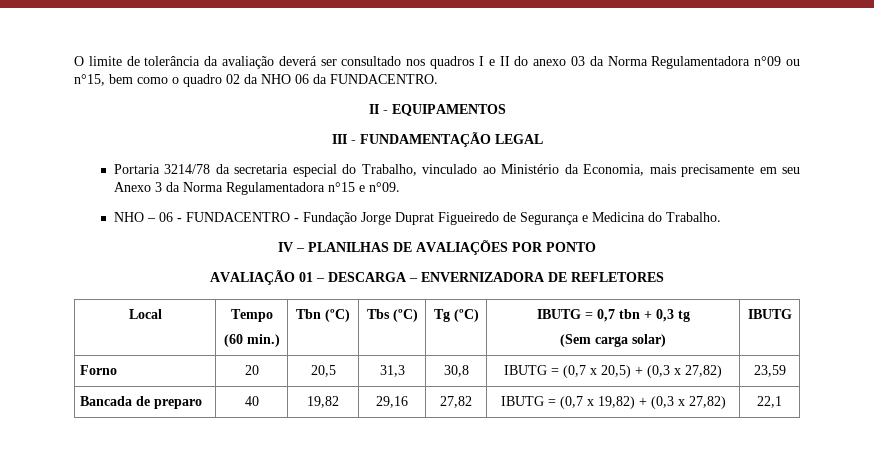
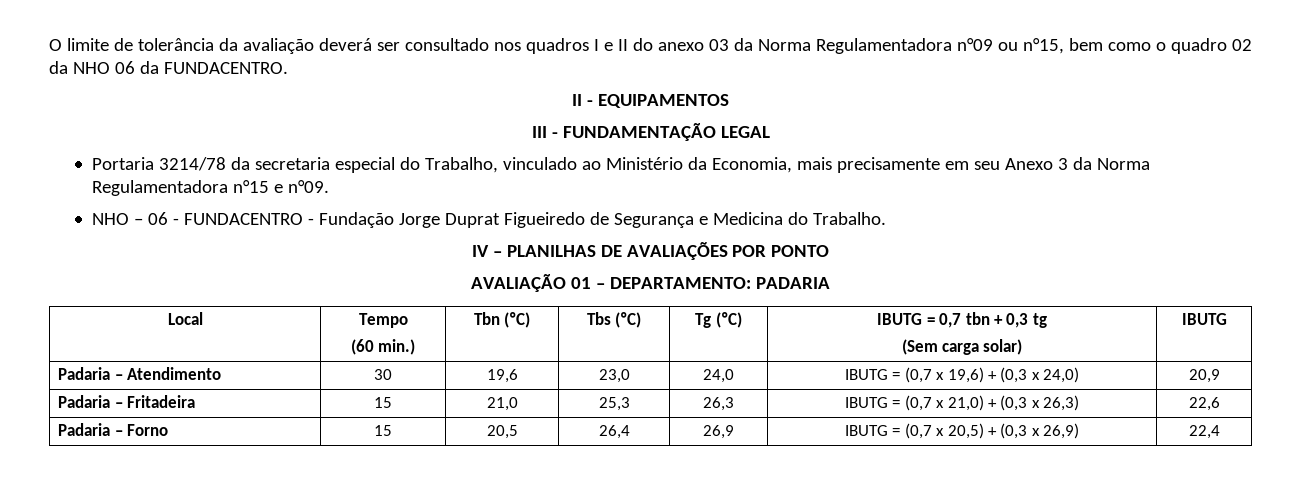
[328,272,664,282] DESCARGA – ENVERNIZADORA DE REFLETORES -> [609,277,830,289] DEPARTAMENTO: PADARIA
(792, 314) none -> [58,367,222,380] [374,369,392,380] [486,369,518,383] [598,369,630,383] [703,369,734,383] [844,367,1080,383] [1188,369,1220,383] [58,395,196,408] [374,397,392,408] [486,397,518,411] [598,397,630,411] [703,397,734,411] [844,395,1080,411] [1188,397,1220,411] [58,423,123,436] Padaria – Atendimento | 30 | 19,6 | 23,0 | 24,0 | IBUTG = (0,7 x 19,6) + (0,3 x 24,0) | 20,9 // Padaria – Fritadeira | 15 | 21,0 | 25,3 | 26,3 | IBUTG = (0,7 x 21,0) + (0,3 x 26,3) | 22,6 // Padaria –
[244,365,259,375] 20 -> [374,425,392,436] 15
[379,365,405,377] [443,365,469,377] 31,3 | 30,8 -> [598,425,630,439] [703,425,734,439] 26,4 | 26,9
[684,365,722,378] [753,365,786,377] [80,396,203,409] [244,396,259,406] [307,396,339,408] [376,396,408,408] [440,396,472,408] [500,396,726,409] [757,396,782,408] 27,82) | 23,59 // Bancada de preparo | 40 | 19,82 | 29,16 | 27,82 | IBUTG = (0,7 x 19,82) + (0,3 x 27,82) | 22,1 -> [1043,423,1080,439] [1188,425,1220,439] 26,9) | 22,4

